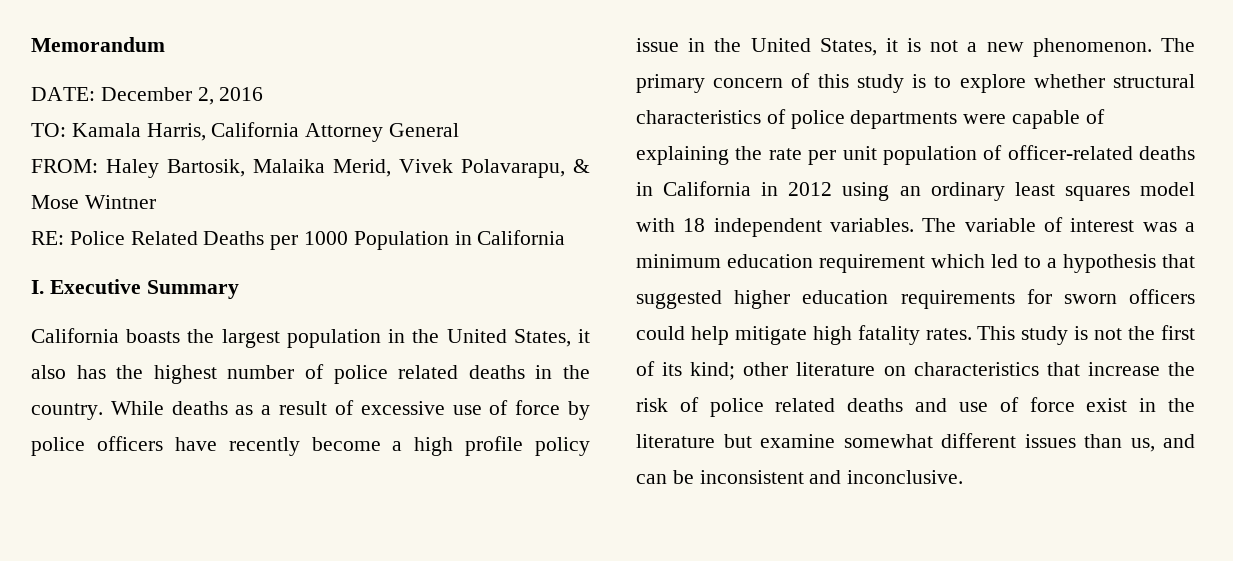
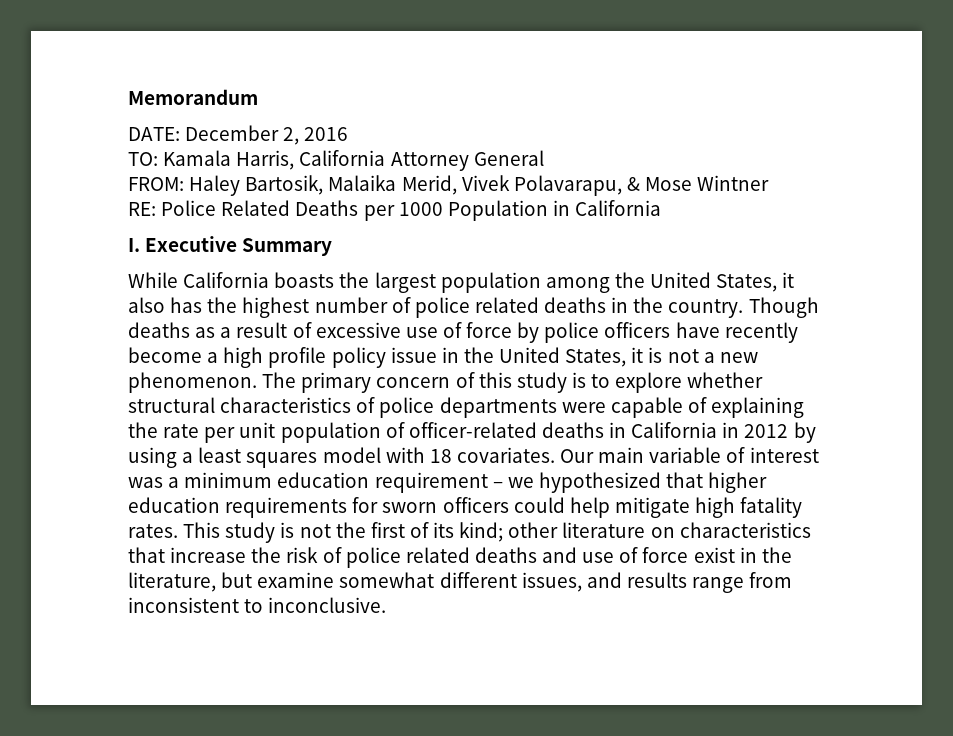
(239, 289) none -> [128,272,178,288] While
[388,329,406,343] in -> [545,277,610,293] among
[110,401,164,415] While -> [748,297,819,318] Though
[842,182,1005,201] using an ordinary -> [793,422,816,443] [128,447,194,468] by using a
[713,218,957,237] independent variables. The -> [456,447,645,463] covariates. Our main
[931,254,1195,273] [636,290,722,309] which led to a hypothesis that suggested -> [492,472,704,493] – we hypothesized that
[636,434,715,448] literature -> [128,572,216,592] literature,
[1024,434,1195,452] [636,470,842,484] issues than us, and can be inconsistent and -> [521,572,793,593] [128,597,264,613] issues, and results range from inconsistent to

